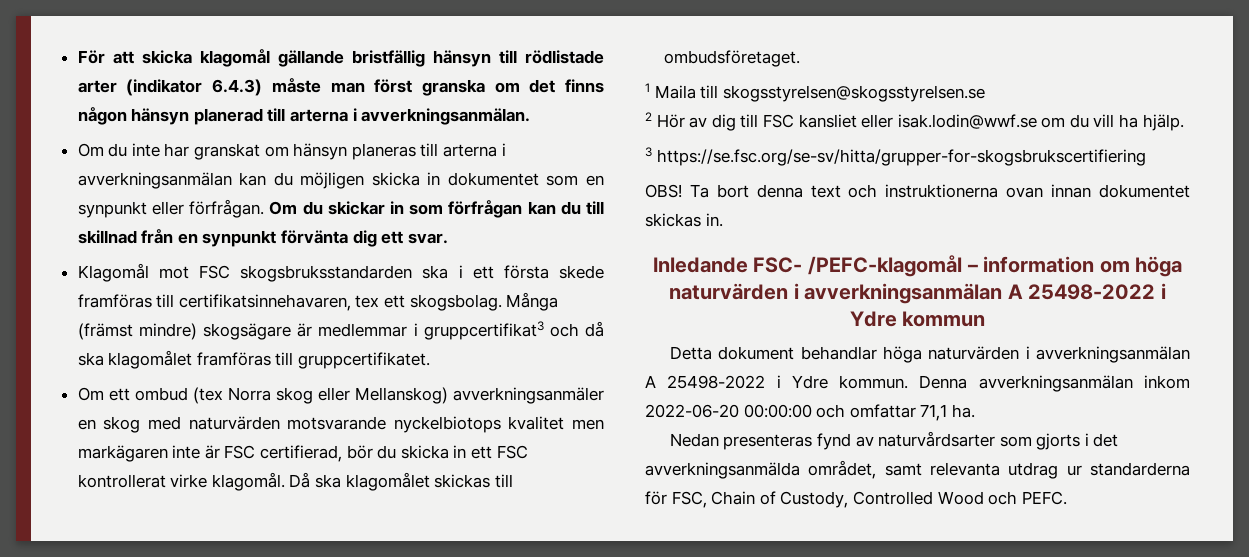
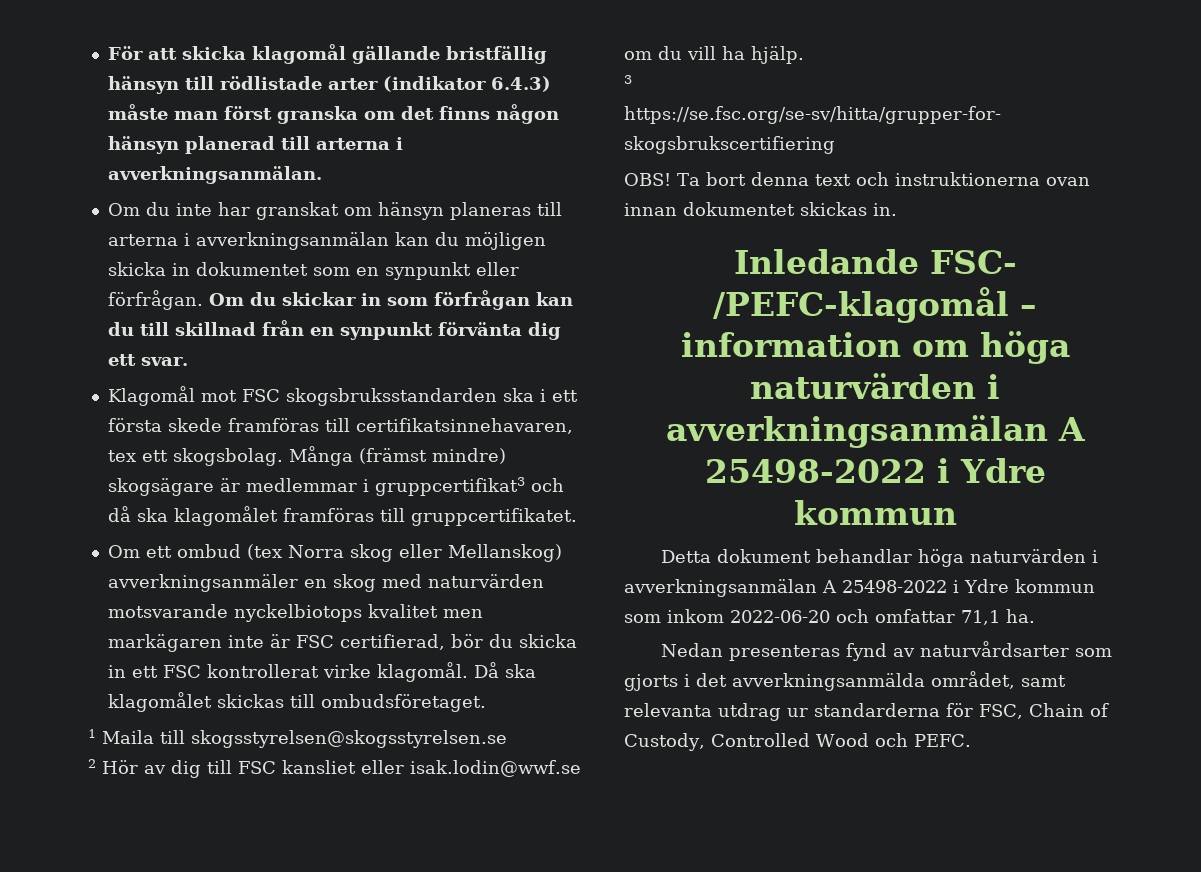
[839,375,1133,392] kommun. Denna avverkningsanmälan -> [1015,579,1095,593] [624,614,661,623] kommun som
[743,404,812,418] 00:00:00 -> (830, 616) none

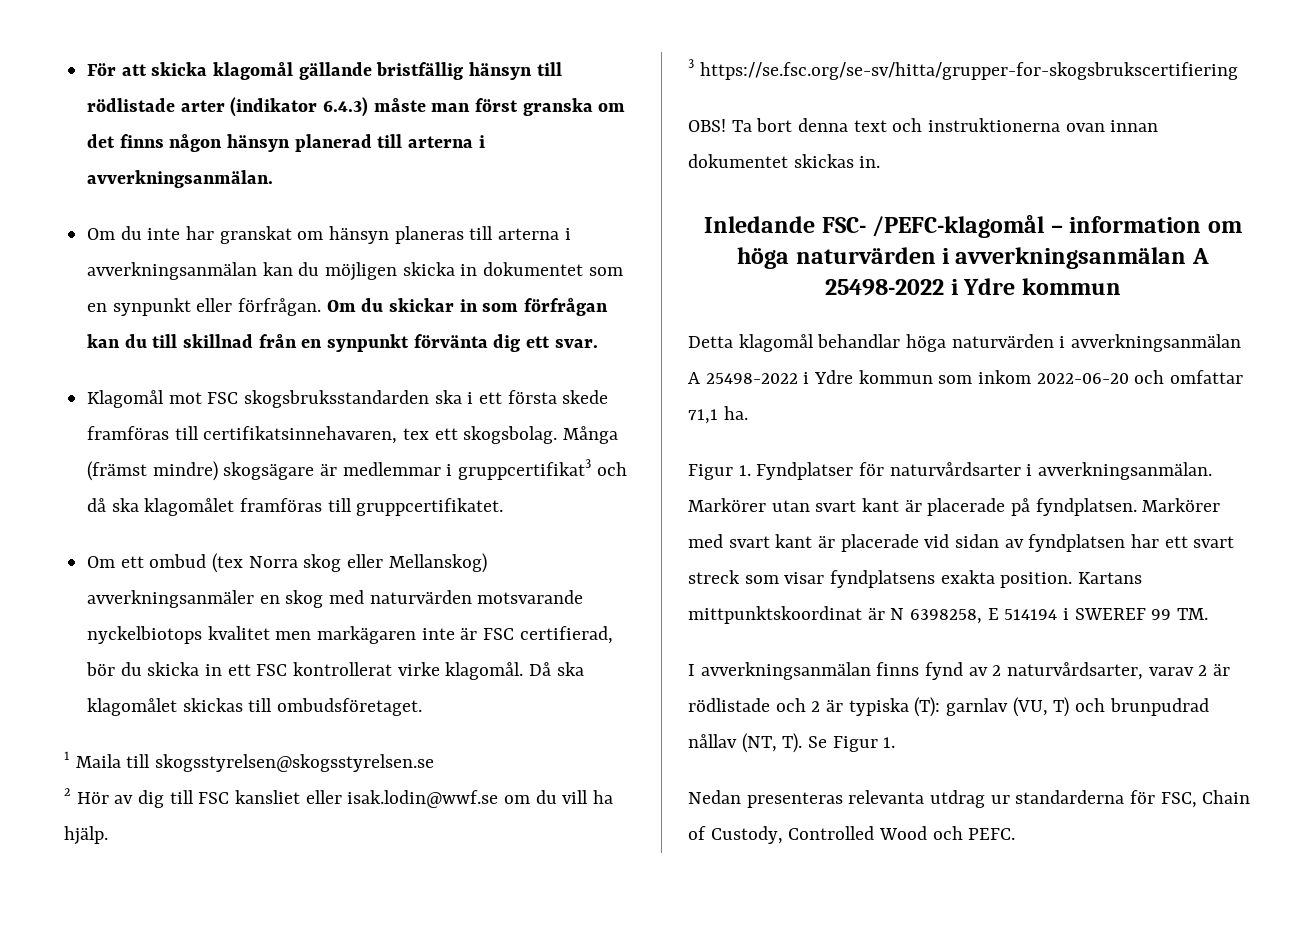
[716,549,811,563] dokument -> [738,334,814,352] klagomål
[660,641,1112,661] [624,671,1066,691] Nedan presenteras fynd av naturvårdsarter som gjorts i det avverkningsanmälda området, samt -> [688,462,1213,480] [688,498,1221,516] [688,534,1235,552] [688,570,1143,588] [688,606,1209,624] [688,662,1231,680] [688,697,1209,717] [688,733,896,753] [688,790,843,808] Figur 1. Fyndplatser för naturvårdsarter i avverkningsanmälan. Markörer utan svart kant är placerade på fyndplatsen. Markörer med svart kant är placerade vid sidan av fyndplatsen har ett svart streck som visar fyndplatsens exakta position. Kartans mittpunktskoordinat är N 6398258, E 514194 i SWEREF 99 TM. // I avverkningsanmälan finns fynd av 2 naturvårdsarter, varav 2 är rödlistade och 2 är typiska (T): garnlav (VU, T) och brunpudrad nållav (NT, T). Se Figur 1. // Nedan presenteras

